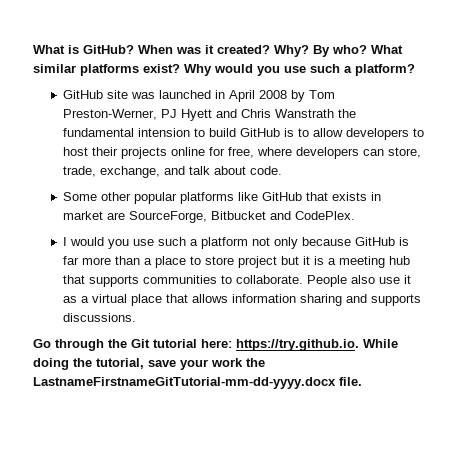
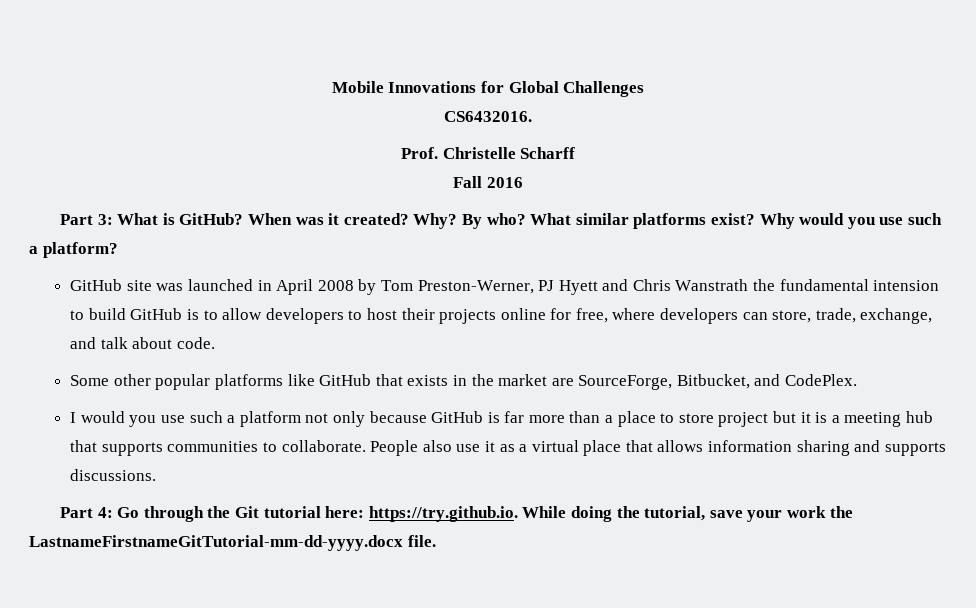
(33, 49) none -> [331,81,645,97] [444,111,532,122] [400,147,576,159] [453,176,523,188] [60,214,113,225] Mobile Innovations for Global Challenges // CS6432016. // Prof. Christelle Scharff // Fall 2016 // Part 3:
(381, 196) none -> [471,374,494,386] the
[210,211,266,220] Bitbucket -> [676,374,750,389] Bitbucket,
(136, 317) none -> [60,507,113,518] Part 4:

